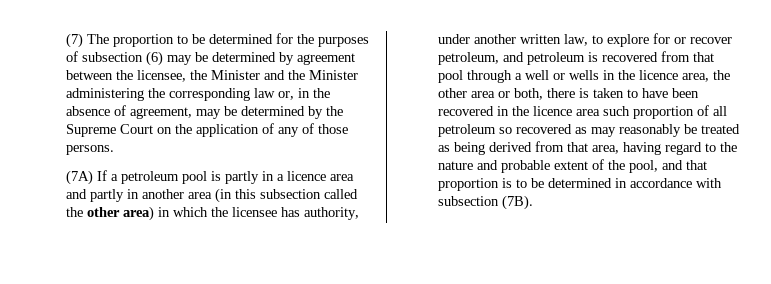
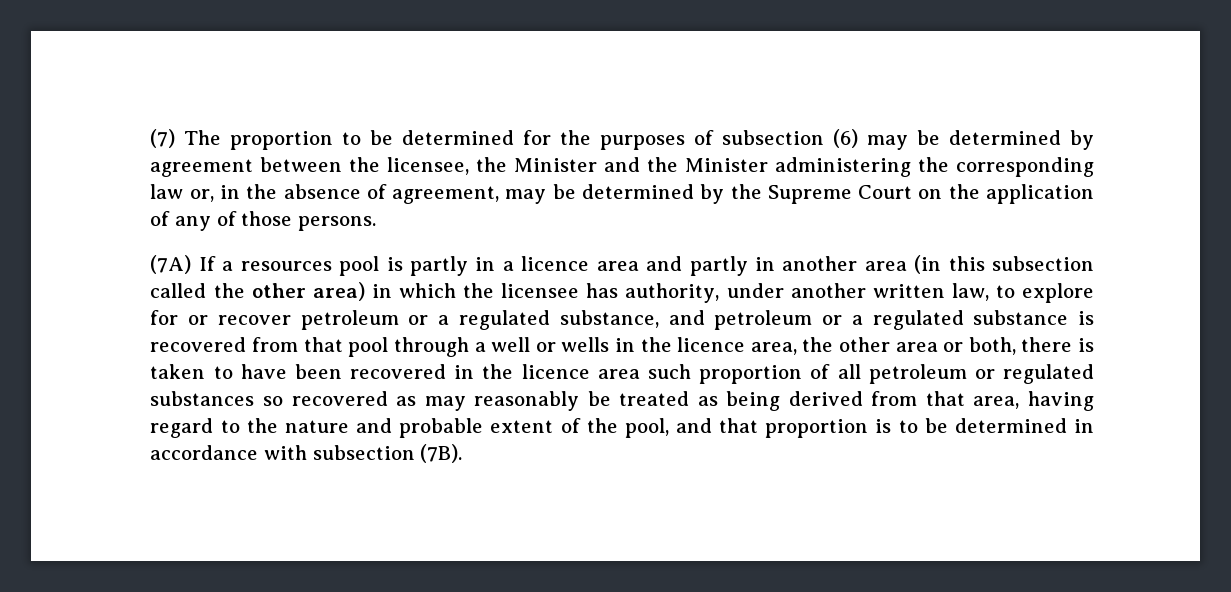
[121,171,180,184] petroleum -> [240,261,332,271] resources
[438,52,586,65] petroleum, and petroleum -> [300,310,1069,330] petroleum or a regulated substance, and petroleum or a regulated substance
(497, 130) none -> [974,364,1094,384] [150,391,255,406] or regulated substances

